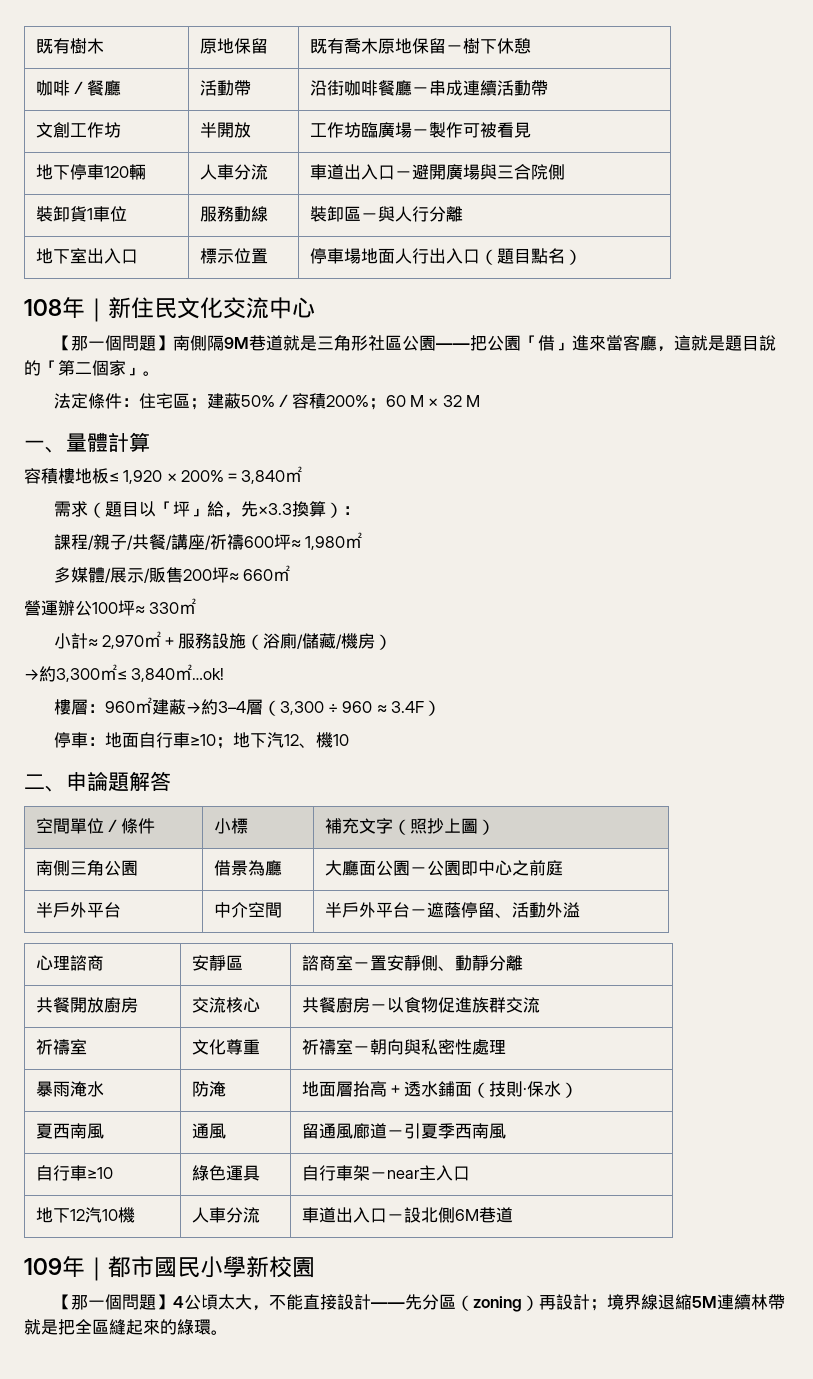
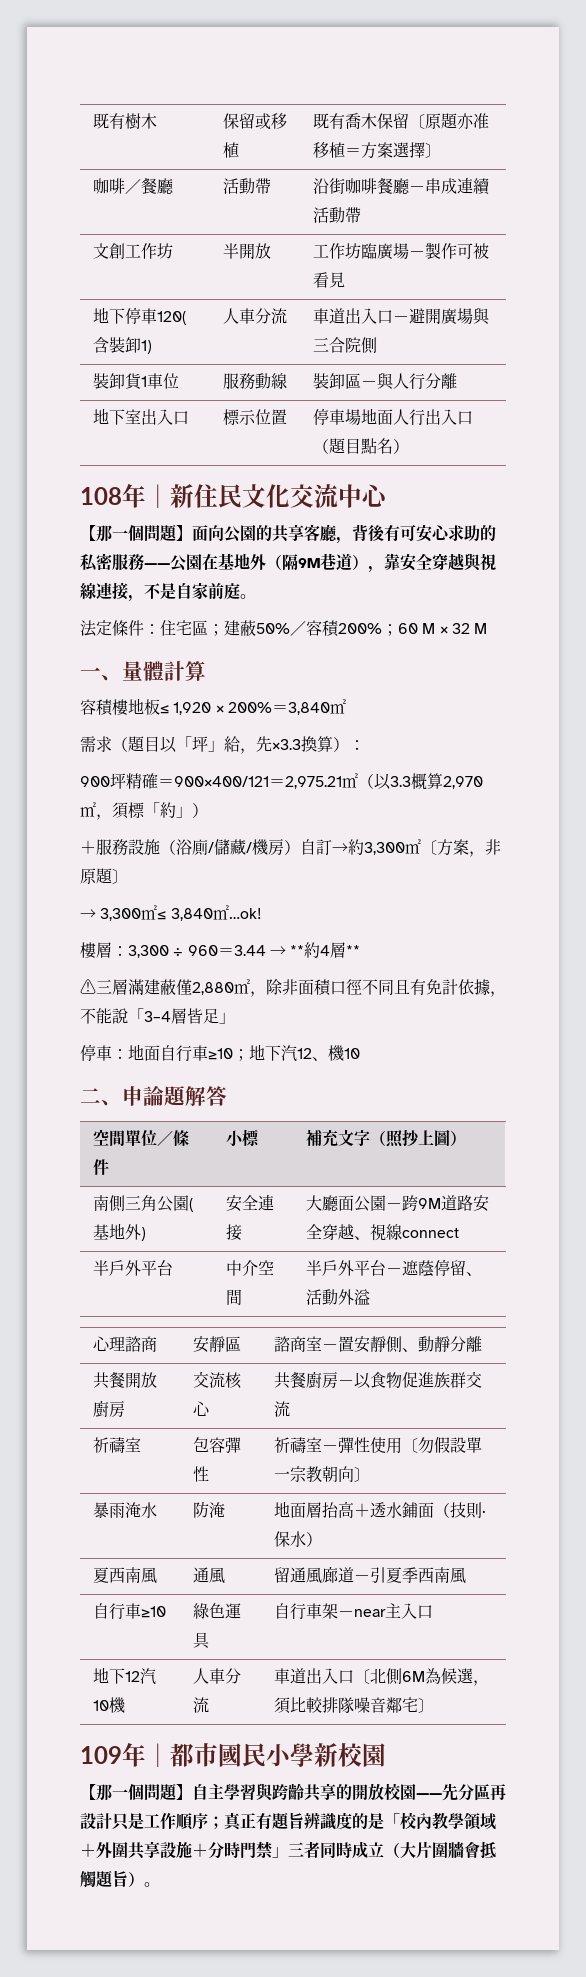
[200,38,269,54] 原地保留 -> [222,113,287,130] [222,142,239,158] 保留或移植
[378,38,532,54] 原地保留－樹下休憩 -> [376,113,489,130] [312,142,441,159] 保留〔原題亦准移植＝方案選擇〕
[104,164,147,180] 120輛 -> [156,311,187,325] [92,337,152,354] 120(含裝卸1)
[172,334,776,352] [24,360,143,376] 南側隔9M巷道就是三角形社區公園——把公園「借」進來當客廳，這就是題目說的「第二個家」 -> [192,524,496,544] [80,553,496,573] [80,582,240,602] 面向公園的共享客廳，背後有可安心求助的私密服務——公園在基地外（隔9M巷道），靠安全穿越與視線連接，不是自家前庭
[53,532,363,550] [53,565,291,583] [24,598,197,616] [53,631,162,649] 課程/親子/共餐/講座/祈禱600坪≈ 1,980㎡ // 多媒體/展示/販售200坪≈ 660㎡ // 營運辦公100坪≈ 330㎡ // 小計≈ 2,970㎡ -> [80,773,483,790] [80,802,208,820] 900坪精確＝900×400/121＝2,975.21㎡（以3.3概算2,970㎡，須標「約」） //
[24,666,56,682] // →約 -> [300,839,501,857] [80,868,128,884] [80,909,96,919] 自訂→約3,300㎡〔方案，非原題〕 // →
[104,697,442,716] 960㎡建蔽→約3–4層（3,300 ÷ 960 ≈ 3.4F） -> [128,942,361,958] [80,979,506,997] [80,1008,235,1024] 3,300 ÷ 960＝3.44 → **約4層** // ⚠三層滿建蔽僅2,880㎡，除非面積口徑不同且有免計依據，不能說「3–4層皆足」
[214,860,283,876] [325,860,564,876] | 借景為廳 | 大廳面公園－公園即中心之前庭 -> [188,1198,194,1212] [92,1223,146,1241] [225,1194,274,1212] [225,1224,242,1241] [305,1195,489,1212] [305,1224,459,1241] (基地外) | 安全連接 | 大廳面公園－跨9M道路安全穿越、視線connect
[192,1039,261,1055] 文化尊重 -> [192,1437,241,1453] [192,1466,209,1482] 包容彈性
[370,1039,507,1055] 朝向與私密性處理 -> [337,1437,482,1454] [273,1466,370,1483] 彈性使用〔勿假設單一宗教朝向〕
[387,1207,422,1223] －設 -> [353,1669,370,1684] 〔
[479,1207,514,1223] 巷道 -> [424,1668,489,1686] [273,1697,434,1714] 為候選，須比較排隊噪音鄰宅〕
[172,1294,785,1312] [24,1319,211,1335] 4公頃太大，不能直接設計——先分區（zoning）再設計；境界線退縮5M連續林帶就是把全區縫起來的綠環 -> [192,1783,506,1802] [80,1812,496,1831] [80,1841,496,1859] [80,1870,144,1887] 自主學習與跨齡共享的開放校園——先分區再設計只是工作順序；真正有題旨辨識度的是「校內教學領域＋外圍共享設施＋分時門禁」三者同時成立（大片圍牆會抵觸題旨）

